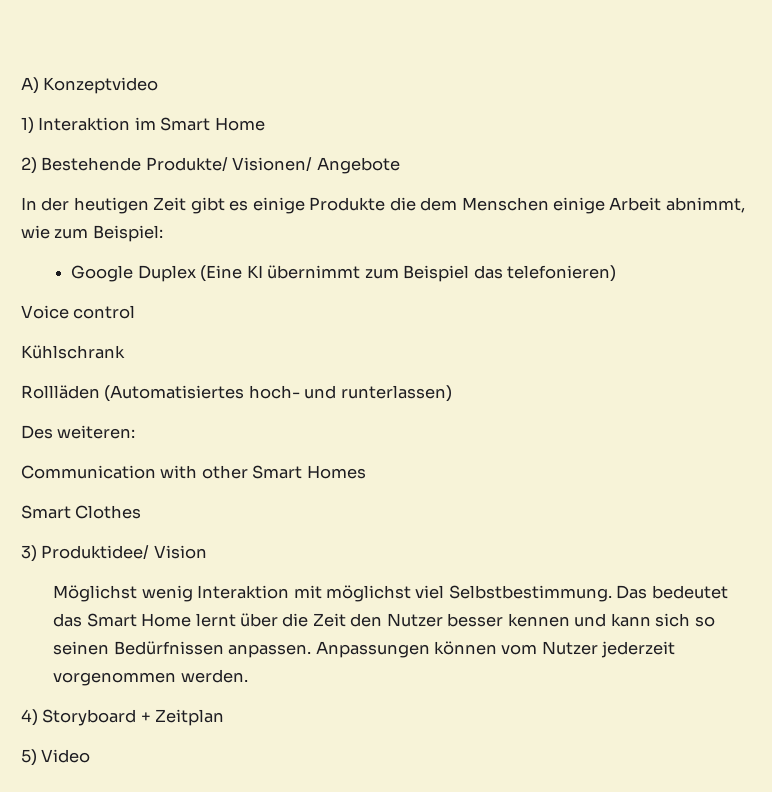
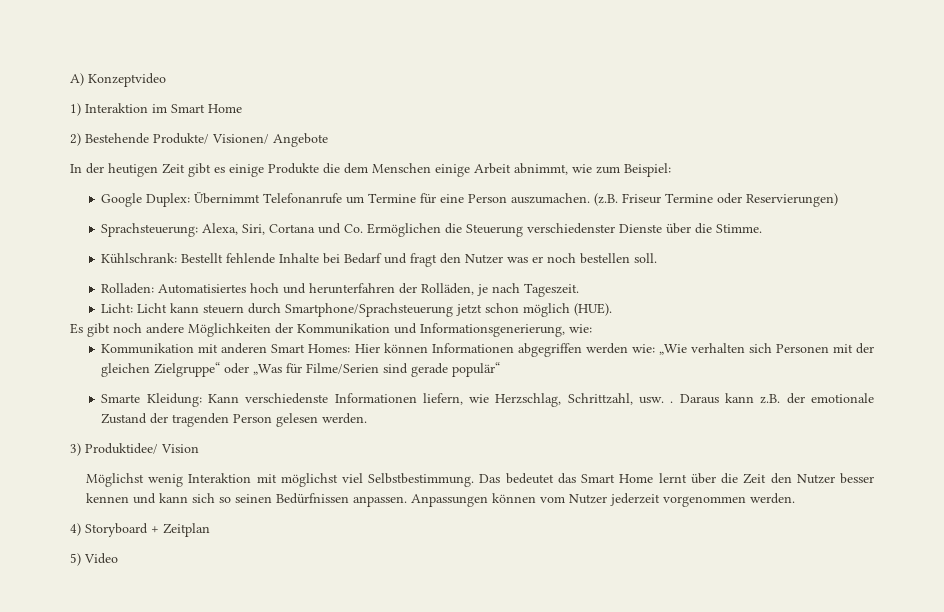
[137,265,616,282] [21,305,136,319] [21,345,125,359] [21,385,452,402] [21,425,136,439] [21,465,366,479] [21,505,142,519] Duplex (Eine KI übernimmt zum Beispiel das telefonieren) // Voice control // Kühlschrank // Rollläden (Automatisiertes hoch- und runterlassen) // Des weiteren: // Communication with other Smart Homes // Smart Clothes -> [146,192,839,207] [101,223,763,237] [101,253,658,267] [101,283,580,297] [101,303,613,317] [70,323,592,337] [101,343,874,357] [101,362,501,377] [101,393,874,407] [101,413,368,427] Duplex: Übernimmt Telefonanrufe um Termine für eine Person auszumachen. (z.B. Friseur Termine oder Reservierungen) // Sprachsteuerung: Alexa, Siri, Cortana und Co. Ermöglichen die Steuerung verschiedenster Dienste über die Stimme. // Kühlschrank: Bestellt fehlende Inhalte bei Bedarf und fragt den Nutzer was er noch bestellen soll. // Rolladen: Automatisiertes hoch und herunterfahren der Rolläden, je nach Tageszeit. // Licht: Licht kann steuern durch Smartphone/Sprachsteuerung jetzt schon möglich (HUE). // Es gibt noch andere Möglichkeiten der Kommunikation und Informationsgenerierung, wie: // Kommunikation mit anderen Smart Homes: Hier können Informationen abgegriffen werden wie: „Wie verhalten sich Personen mit der gleichen Zielgruppe“ oder „Was für Filme/Serien sind gerade populär“ // Smarte Kleidung: Kann verschiedenste Informationen liefern, wie Herzschlag, Schrittzahl, usw. . Daraus kann z.B. der emotionale Zustand der tragenden Person gelesen werden.

